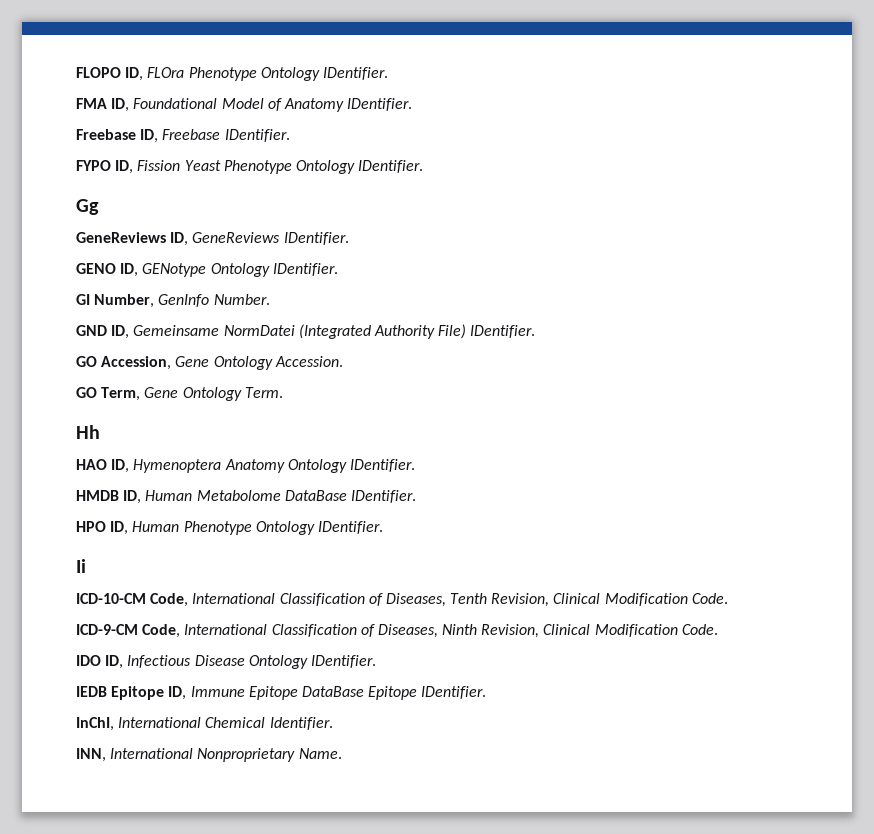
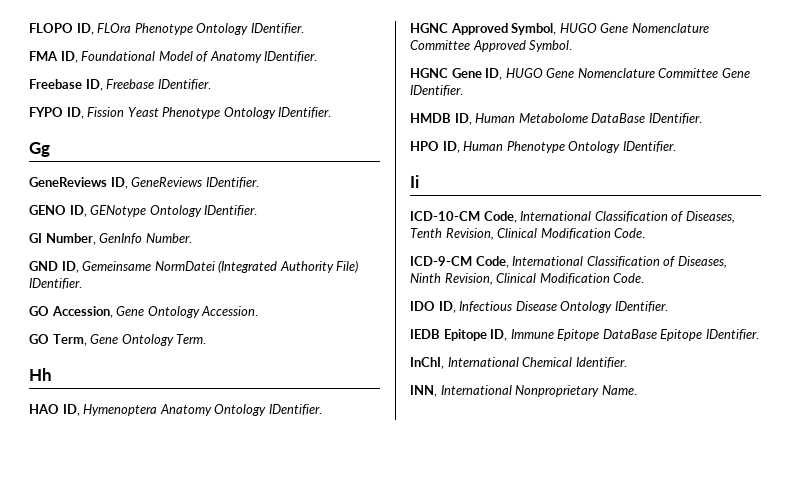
(415, 465) none -> [410,23,709,35] [410,40,573,52] [410,68,750,80] [410,85,463,96] // HGNC Approved Symbol, HUGO Gene Nomenclature Committee Approved Symbol. // HGNC Gene ID, HUGO Gene Nomenclature Committee Gene IDentifier.

